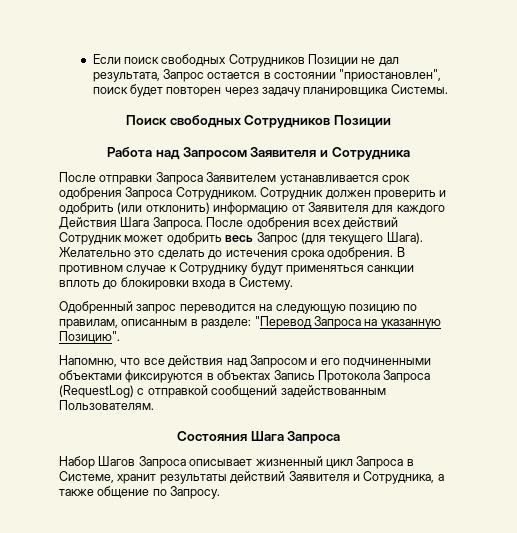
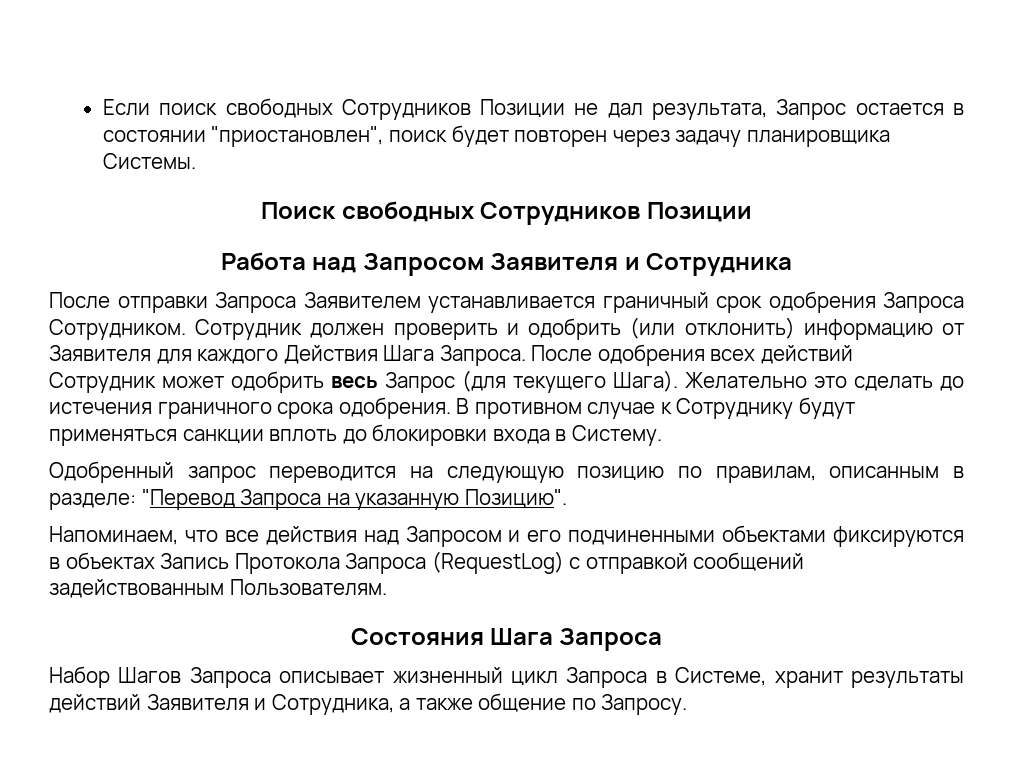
(379, 180) none -> [602,292,709,313] граничный
(288, 253) none -> [157,402,272,419] граничного
[59,355,117,367] Напомню, -> [49,526,178,545] Напоминаем,

